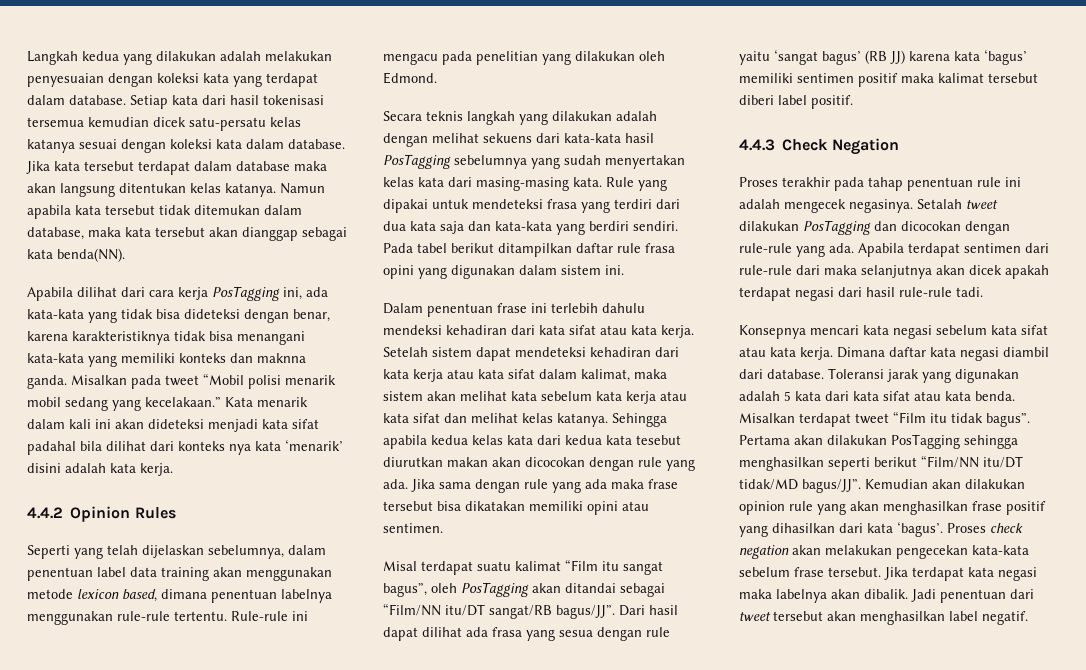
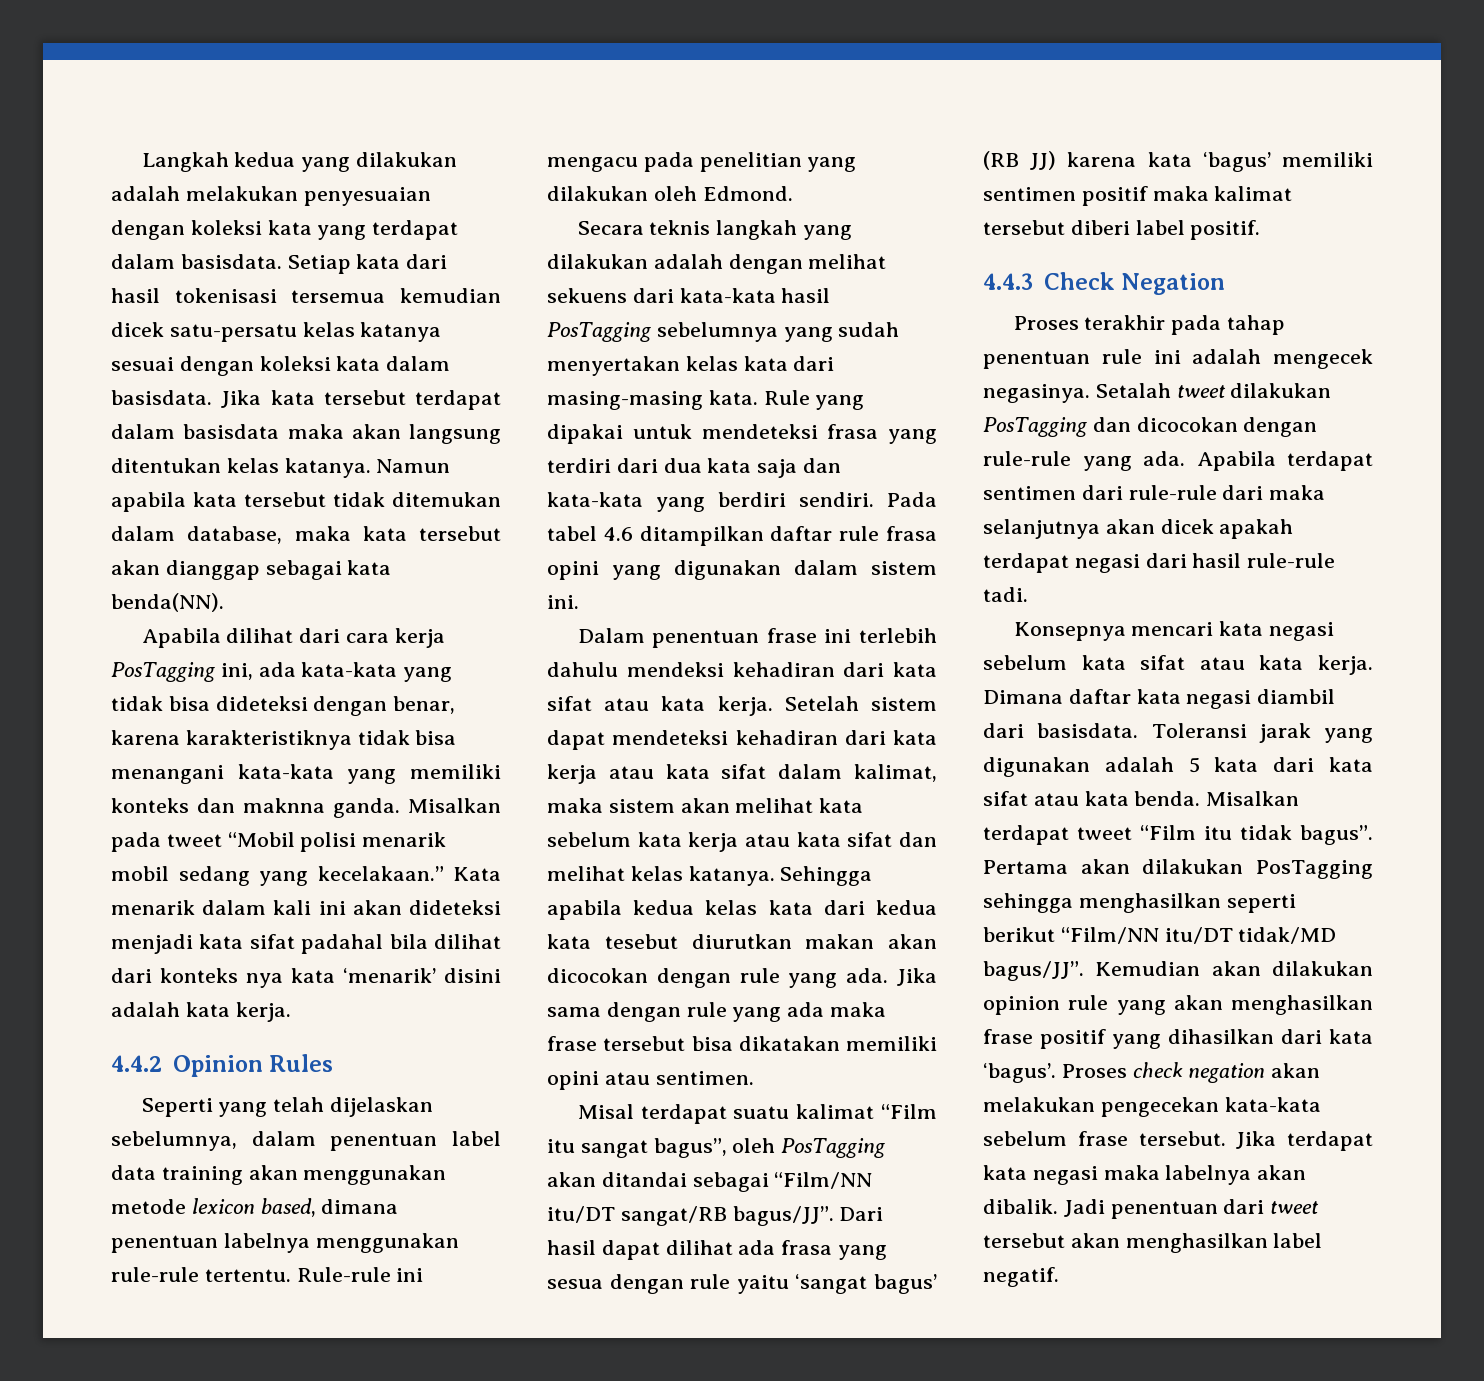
[69,95,126,105] database. -> [180,254,282,269] basisdata.
[288,139,345,149] database. -> [111,390,212,405] basisdata.
[236,161,290,171] database -> [183,424,280,439] basisdata
[451,243,494,253] berikut -> [603,527,633,541] 4.6
[767,369,824,379] database. -> [1037,723,1139,738] basisdata.

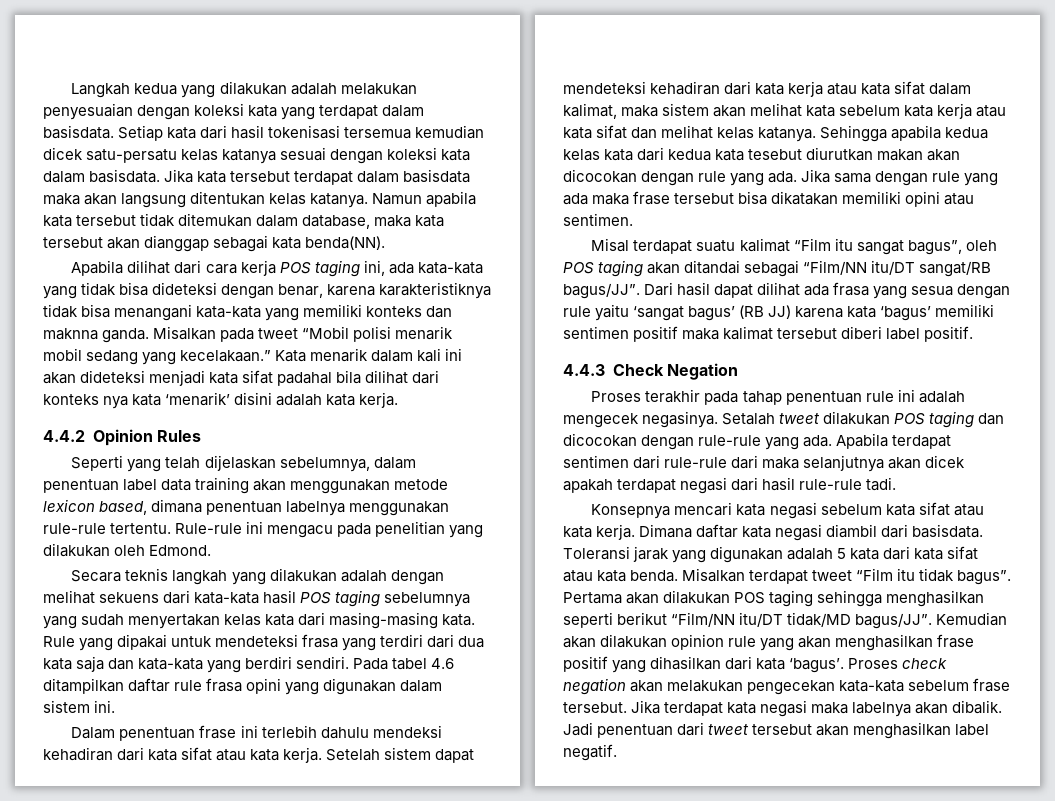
[111,662,215,682] PosTagging -> [279,260,360,277] POS taging
[547,322,651,342] PosTagging -> [300,590,381,607] POS taging
[781,1138,886,1158] PosTagging -> [563,260,644,277] POS taging
[983,417,1087,437] PosTagging -> [894,411,975,428] POS taging
[1256,860,1374,879] PosTagging -> [734,590,814,607] POS taging

